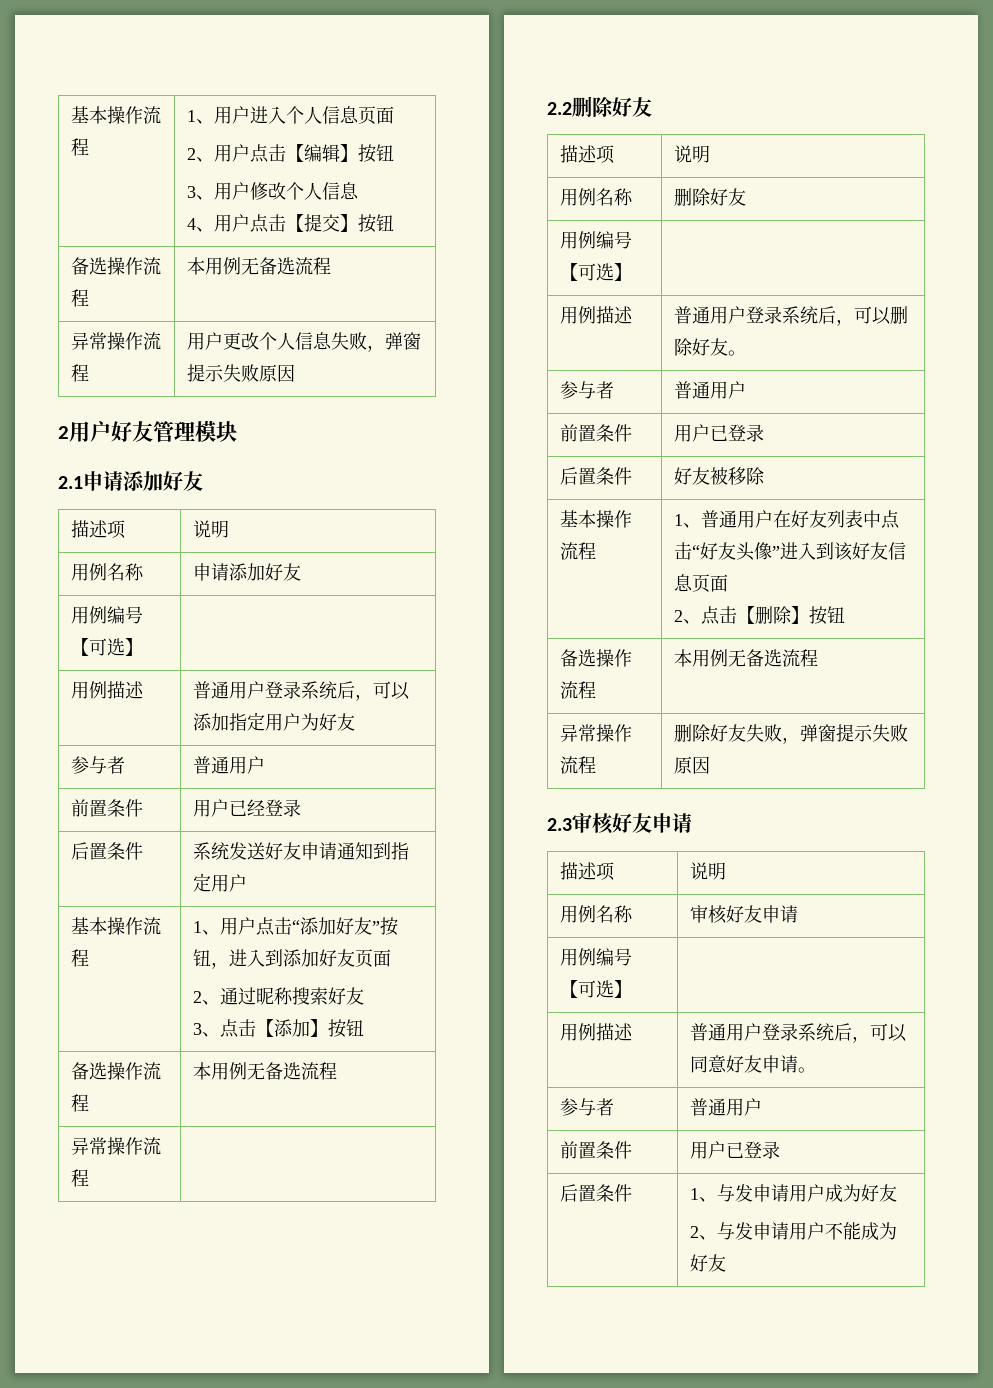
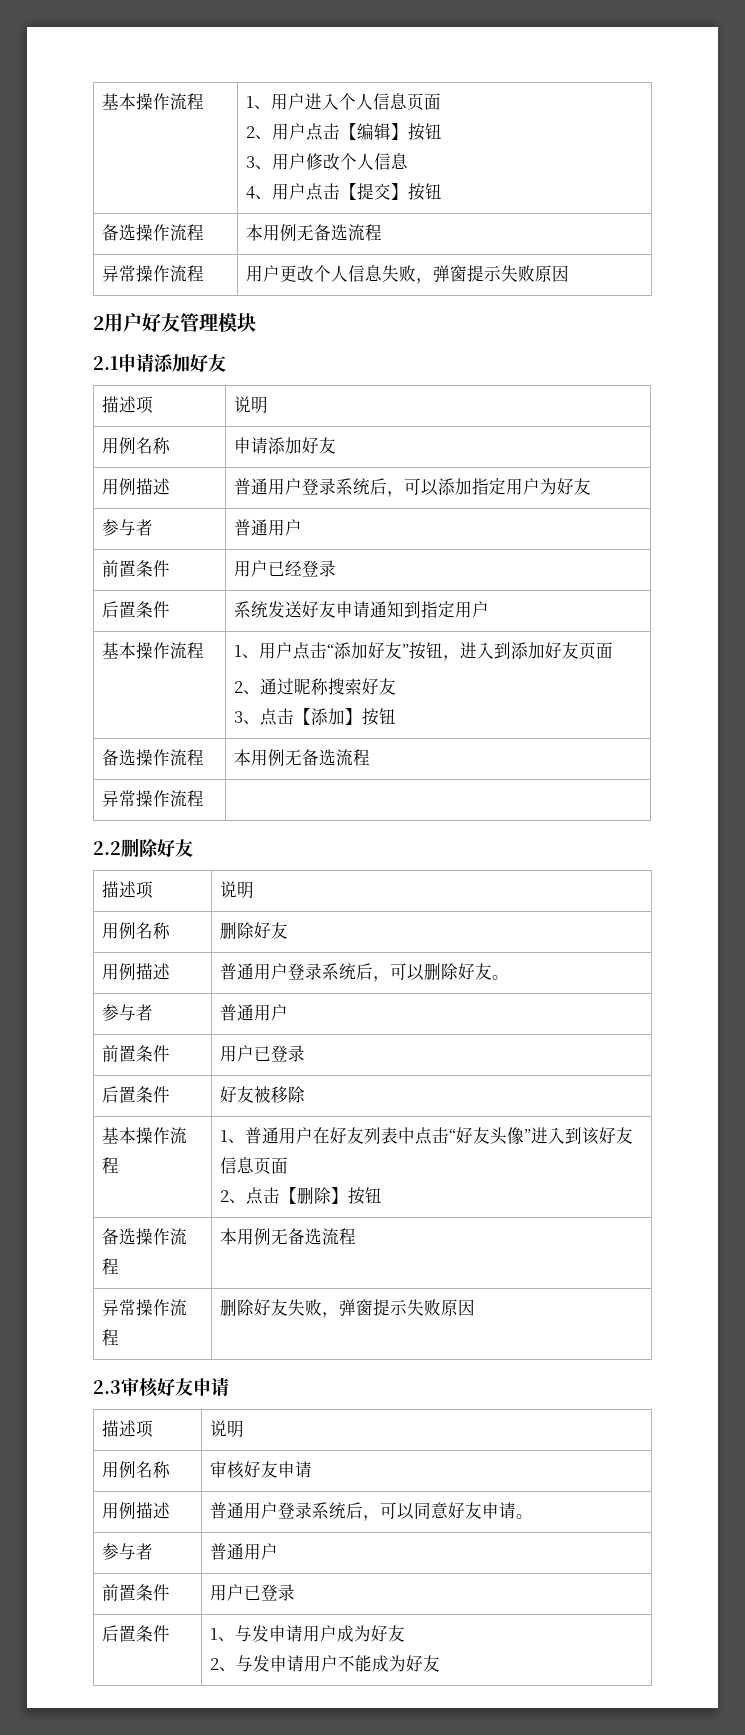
[70,606,143,624] [70,638,143,656] // 用例编号【可选】 | -> (337, 445) none
[559,231,632,249] [559,263,632,281] // 用例编号【可选】 | -> (289, 930) none
[559,948,632,966] [559,980,632,998] // 用例编号【可选】 | -> (313, 1469) none

